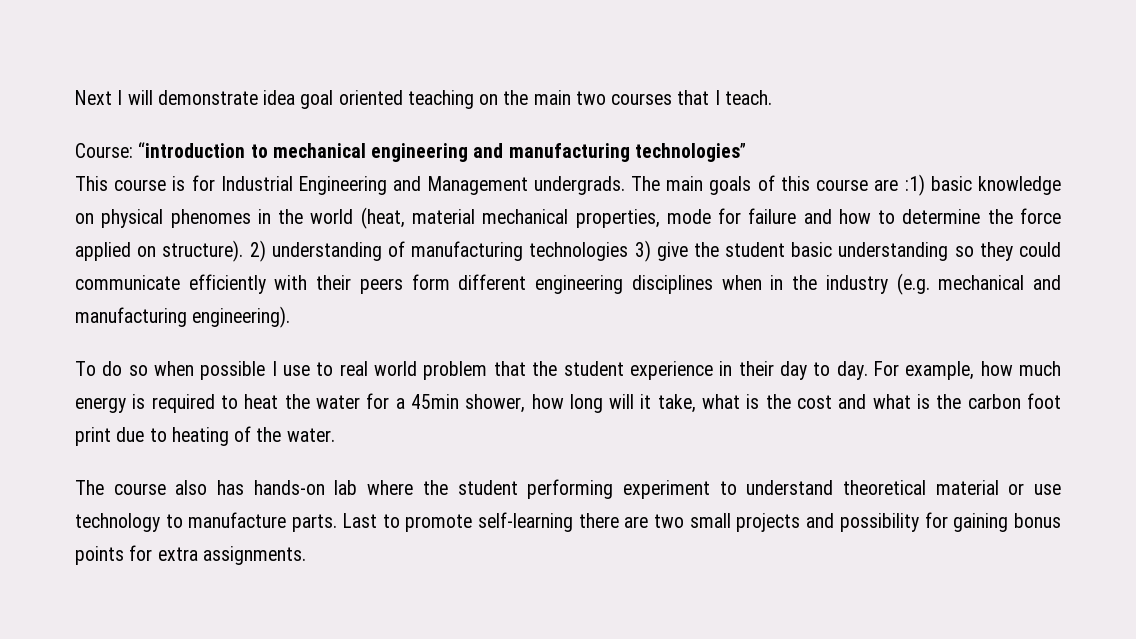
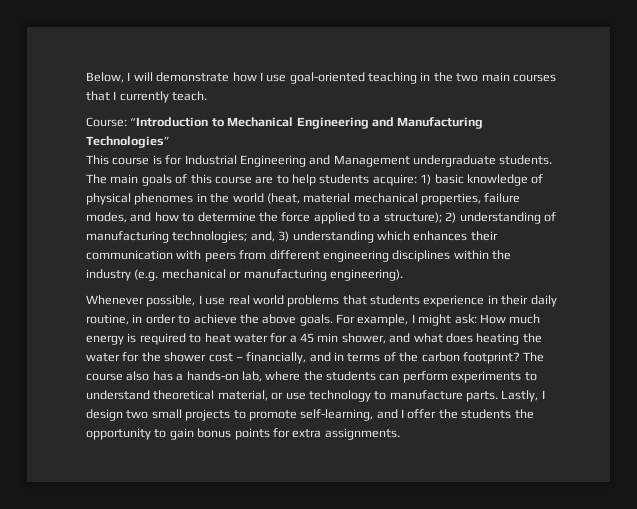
[75,90,112,105] Next -> [86,72,124,83] Below,
[263,90,606,109] idea goal oriented teaching on the main two -> [232,72,510,84] how I use goal-oriented teaching in the two main
(720, 97) none -> [119,91,169,103] currently
[138,142,746,162] “introduction to mechanical engineering and manufacturing technologies” -> [130,117,484,129] [86,136,170,148] “Introduction to Mechanical Engineering and Manufacturing Technologies”
[533,176,625,195] undergrads. -> [413,155,553,167] undergraduate students.
[904,174,925,196] :1) -> [276,174,432,186] to help students acquire: 1)
[75,213,94,224] on -> [531,174,544,184] of
[666,208,797,224] mode for failure -> [484,193,521,203] [86,212,127,223] failure modes,
[137,240,244,262] on structure). -> [358,212,442,223] to a structure);
[529,240,1061,262] [75,274,450,294] technologies 3) give the student basic understanding so they could communicate efficiently with their peers form -> [172,231,498,243] [86,250,267,262] technologies; and, 3) understanding which enhances their communication with peers from
[721,275,784,290] when in -> [453,250,489,260] within
[1033,275,1062,290] and -> [229,271,242,279] or
[75,361,334,380] To do so when possible I use to -> [86,295,226,307] Whenever possible, I use
[423,361,1013,380] problem that the student experience in their day to day. For example, how -> [287,295,557,307] [86,314,506,326] problems that students experience in their daily routine, in order to achieve the above goals. For example, I might ask: How
[284,393,1062,413] [75,426,335,446] [75,479,710,499] the water for a 45min shower, how long will it take, what is the cost and what is the carbon foot print due to heating of the water. // The course also has hands-on lab where the student performing experiment -> [233,333,542,345] [86,352,545,364] [86,371,522,383] water for a 45 min shower, and what does heating the water for the shower cost – financially, and in terms of the carbon footprint? The course also has a hands-on lab, where the students can perform experiments
[935,480,999,495] material -> [217,390,268,401] material,
[342,512,1009,532] Last to promote self-learning there are two small projects and possibility for gaining -> [501,390,545,402] [86,409,534,421] [86,428,194,440] Lastly, I design two small projects to promote self-learning, and I offer the students the opportunity to gain

